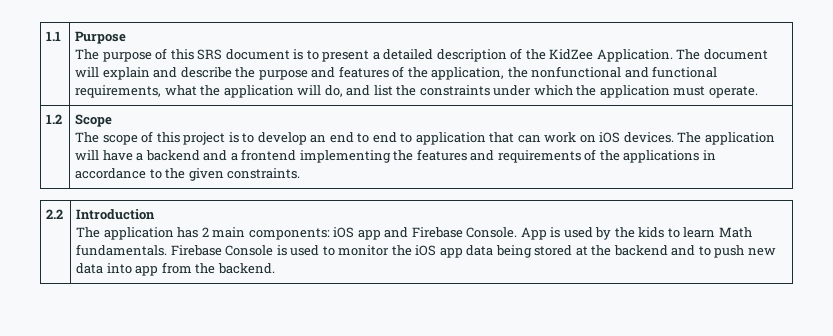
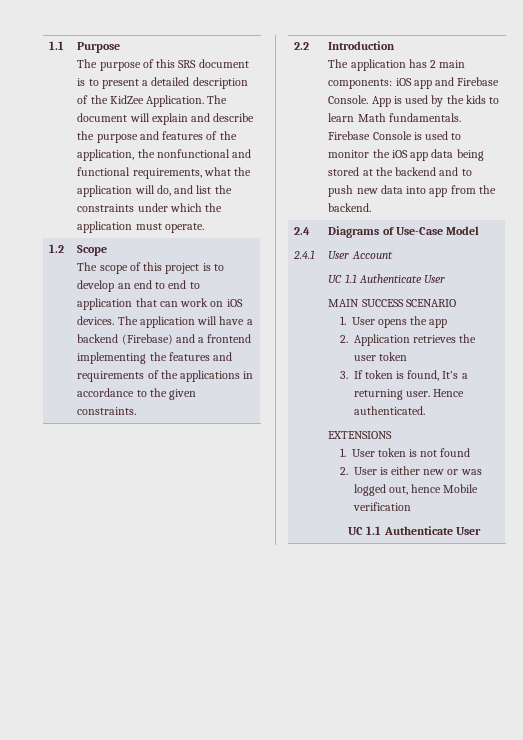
(200, 155) none -> [121,334,173,345] (Firebase)
(275, 268) none -> [294,227,311,235] [293,250,316,259] [328,226,480,238] [328,251,393,259] [328,274,446,283] [328,299,456,307] [339,316,448,328] [339,334,476,346] [353,352,407,361] [339,370,468,381] [353,389,464,400] [353,406,425,415] [328,431,393,439] [339,448,471,457] [339,466,482,475] [353,484,479,496] [352,502,411,511] [348,526,481,535] // 2.4 // 2.4.1 | Diagrams of Use-Case Model // User Account // UC 1.1 Authenticate User // MAIN SUCCESS SCENARIO // 1. User opens the app // 2. Application retrieves the user token // 3. If token is found, It’s a returning user. Hence authenticated. // EXTENSIONS // 1. User token is not found // 2. User is either new or was logged out, hence Mobile verification // UC 1.1 Authenticate User

